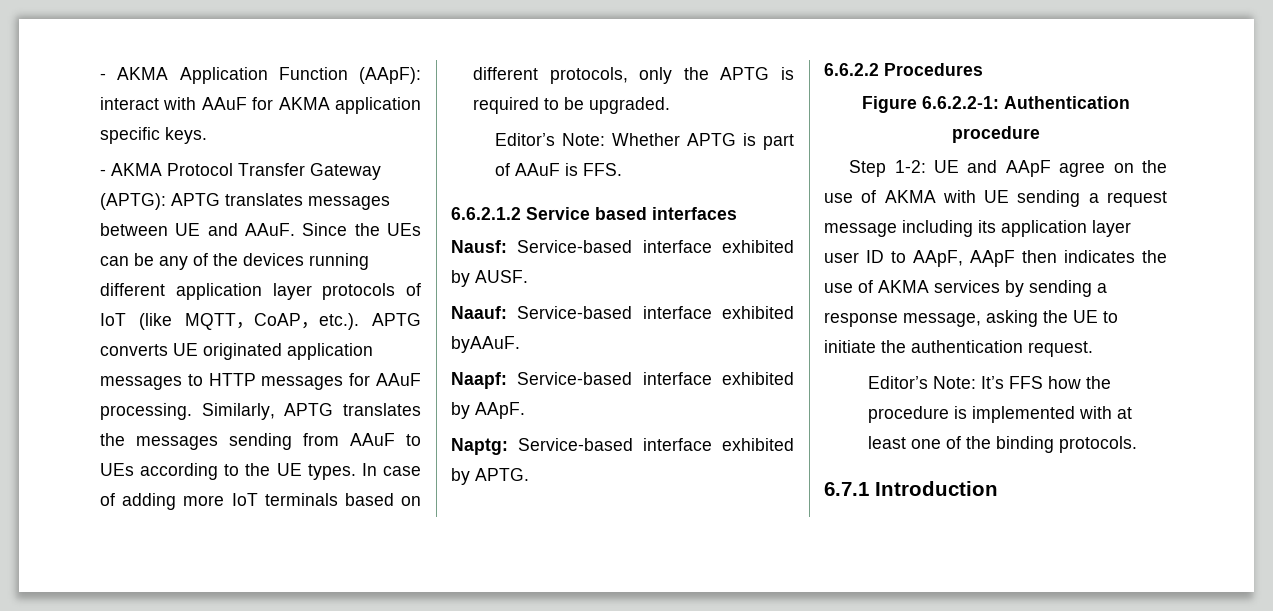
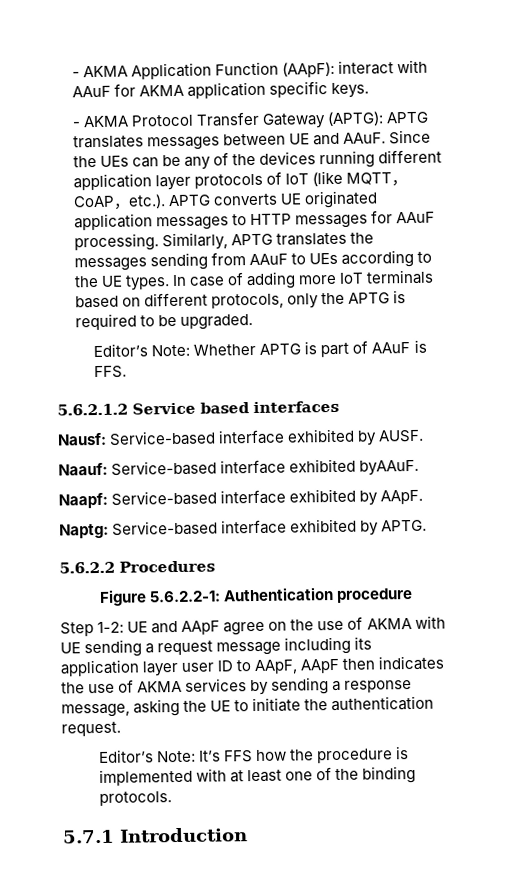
[451,207,521,220] 6.6.2.1.2 -> [57,403,128,416] 5.6.2.1.2
[824,63,879,76] 6.6.2.2 -> [59,561,115,574] 5.6.2.2
[921,96,999,109] 6.6.2.2-1: -> [148,590,221,603] 5.6.2.2-1:
[824,482,869,496] 6.7.1 -> [62,829,115,844] 5.7.1

